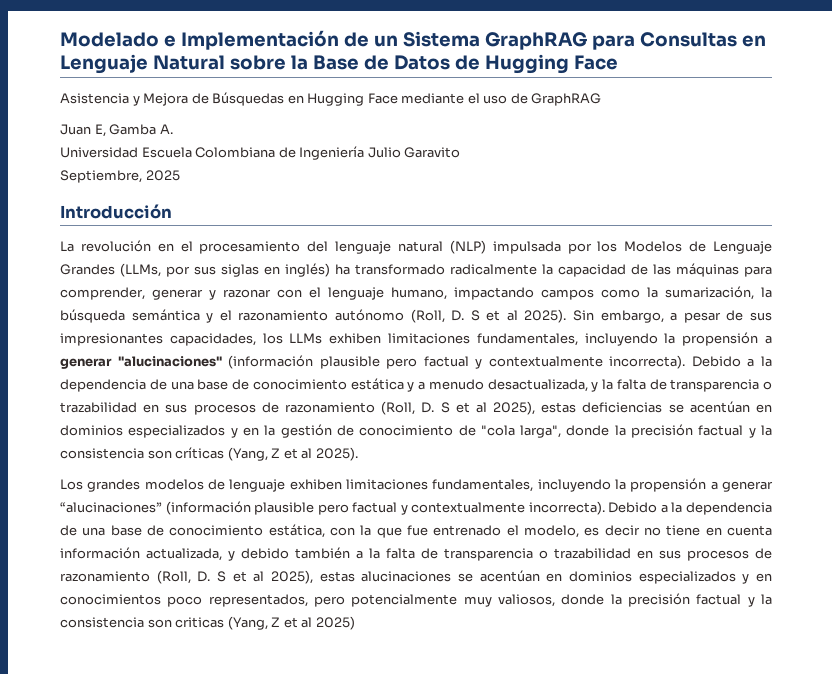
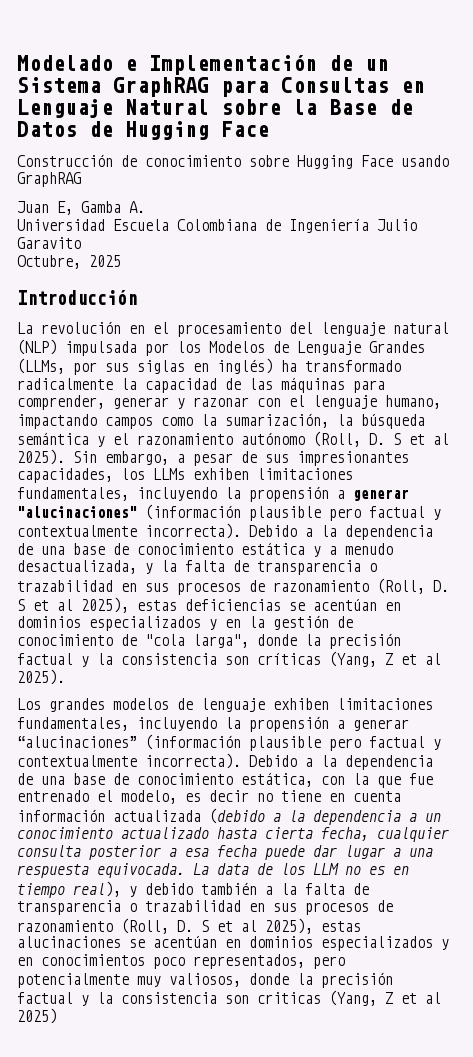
[60,92,528,106] Asistencia y Mejora de Búsquedas en Hugging Face mediante el uso de -> [17,154,449,169] Construcción de conocimiento sobre Hugging Face usando
[60,170,142,183] Septiembre, -> [17,255,81,269] Octubre,
[146,548,222,561] actualizada, -> [113,808,441,825] [17,827,449,842] [17,845,433,860] [17,863,409,878] [17,881,121,898] actualizada (debido a la dependencia a un conocimiento actualizado hasta cierta fecha, cualquier consulta posterior a esa fecha puede dar lugar a una respuesta equivocada. La data de los LLM no es en tiempo real),

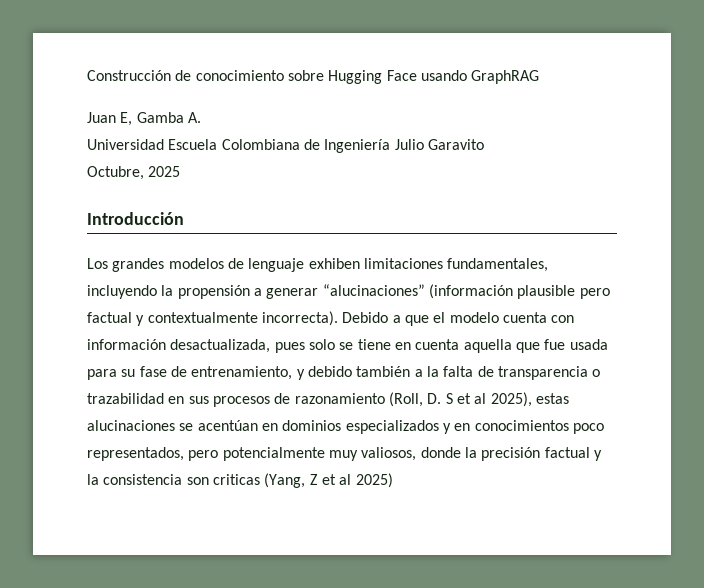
[17,55,389,75] [17,77,425,97] [17,99,413,118] [17,121,269,140] Modelado e Implementación de un Sistema GraphRAG para Consultas en Lenguaje Natural sobre la Base de Datos de Hugging Face // -> (87, 75) none
[17,321,449,337] [17,339,425,356] [17,358,401,375] [17,377,385,393] [17,395,441,410] [17,413,425,429] [17,431,449,447] [17,449,409,466] [17,468,353,483] [17,486,409,502] [17,504,441,521] [17,523,433,540] [17,542,393,557] [17,560,377,575] [17,578,449,595] [17,597,401,613] [17,615,353,631] [17,633,401,649] [17,651,441,667] [17,669,65,685] // La revolución en el procesamiento del lenguaje natural (NLP) impulsada por los Modelos de Lenguaje Grandes (LLMs, por sus siglas en inglés) ha transformado radicalmente la capacidad de las máquinas para comprender, generar y razonar con el lenguaje humano, impactando campos como la sumarización, la búsqueda semántica y el razonamiento autónomo (Roll, D. S et al 2025). Sin embargo, a pesar de sus impresionantes capacidades, los LLMs exhiben limitaciones fundamentales, incluyendo la propensión a generar "alucinaciones" (información plausible pero factual y contextualmente incorrecta). Debido a la dependencia de una base de conocimiento estática y a menudo desactualizada, y la falta de transparencia o trazabilidad en sus procesos de razonamiento (Roll, D. S et al 2025), estas deficiencias se acentúan en dominios especializados y en la gestión de conocimiento de "cola larga", donde la precisión factual y la consistencia son críticas (Yang, Z et al 2025). -> (184, 218) none
[321,755,433,770] [17,772,433,788] [17,790,401,804] [17,808,441,825] [17,827,449,842] [17,845,433,860] [17,863,409,878] [17,881,121,898] la dependencia de una base de conocimiento estática, con la que fue entrenado el modelo, es decir no tiene en cuenta información actualizada (debido a la dependencia a un conocimiento actualizado hasta cierta fecha, cualquier consulta posterior a esa fecha puede dar lugar a una respuesta equivocada. La data de los LLM no es en tiempo real), -> [404,312,575,326] [87,339,608,353] [87,366,293,380] que el modelo cuenta con información desactualizada, pues solo se tiene en cuenta aquella que fue usada para su fase de entrenamiento,

